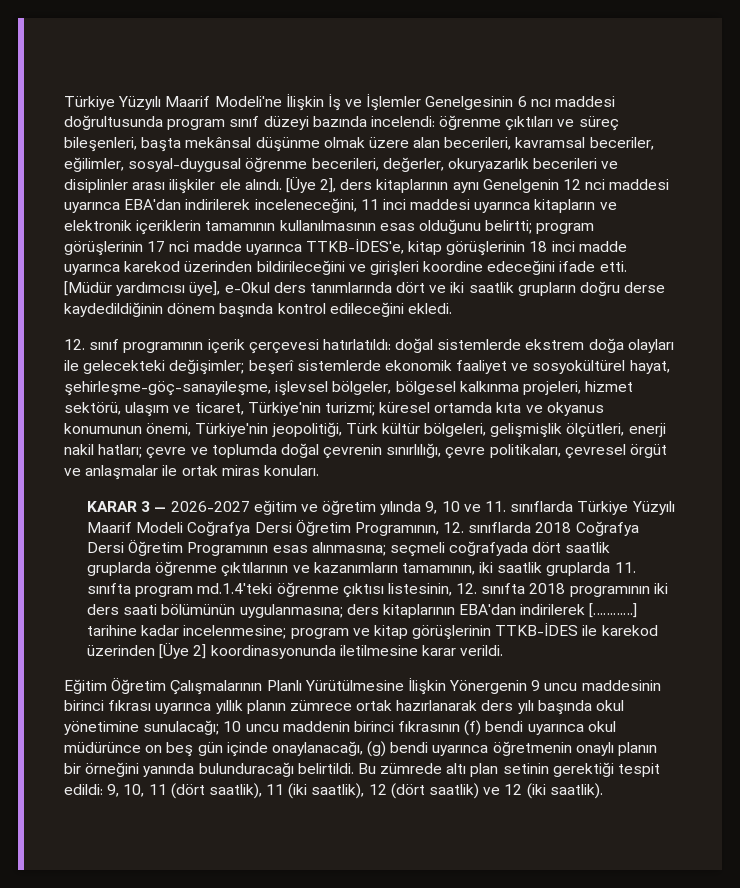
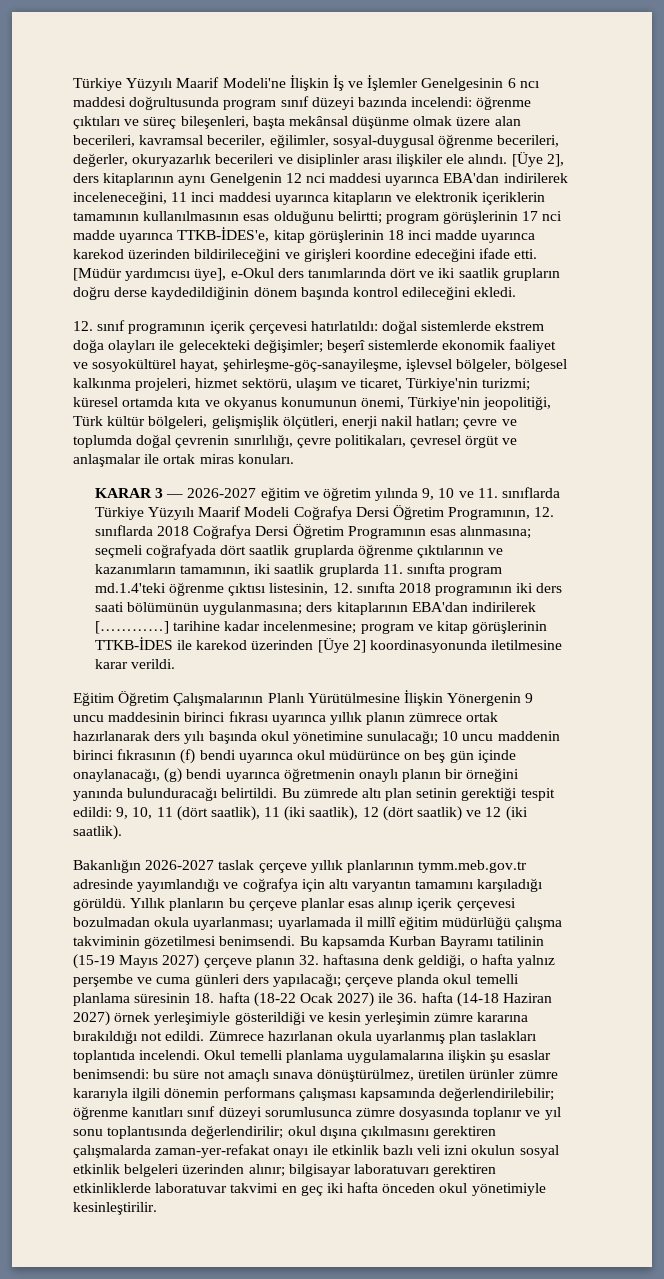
(603, 791) none -> [73,859,528,873] [73,878,544,892] [73,898,516,911] [73,916,563,930] [73,936,545,949] [73,954,556,969] [73,973,519,987] [73,992,553,1007] [73,1011,529,1026] [73,1030,538,1044] [73,1050,552,1063] [73,1069,558,1082] [73,1087,555,1101] [73,1106,561,1120] [73,1125,497,1139] [73,1144,559,1158] [73,1164,497,1177] [73,1182,546,1196] [73,1202,157,1215] // Bakanlığın 2026-2027 taslak çerçeve yıllık planlarının tymm.meb.gov.tr adresinde yayımlandığı ve coğrafya için altı varyantın tamamını karşıladığı görüldü. Yıllık planların bu çerçeve planlar esas alınıp içerik çerçevesi bozulmadan okula uyarlanması; uyarlamada il millî eğitim müdürlüğü çalışma takviminin gözetilmesi benimsendi. Bu kapsamda Kurban Bayramı tatilinin (15-19 Mayıs 2027) çerçeve planın 32. haftasına denk geldiği, o hafta yalnız perşembe ve cuma günleri ders yapılacağı; çerçeve planda okul temelli planlama süresinin 18. hafta (18-22 Ocak 2027) ile 36. hafta (14-18 Haziran 2027) örnek yerleşimiyle gösterildiği ve kesin yerleşimin zümre kararına bırakıldığı not edildi. Zümrece hazırlanan okula uyarlanmış plan taslakları toplantıda incelendi. Okul temelli planlama uygulamalarına ilişkin şu esaslar benimsendi: bu süre not amaçlı sınava dönüştürülmez, üretilen ürünler zümre kararıyla ilgili dönemin performans çalışması kapsamında değerlendirilebilir; öğrenme kanıtları sınıf düzeyi sorumlusunca zümre dosyasında toplanır ve yıl sonu toplantısında değerlendirilir; okul dışına çıkılmasını gerektiren çalışmalarda zaman-yer-refakat onayı ile etkinlik bazlı veli izni okulun sosyal etkinlik belgeleri üzerinden alınır; bilgisayar laboratuvarı gerektiren etkinliklerde laboratuvar takvimi en geç iki hafta önceden okul yönetimiyle kesinleştirilir.

